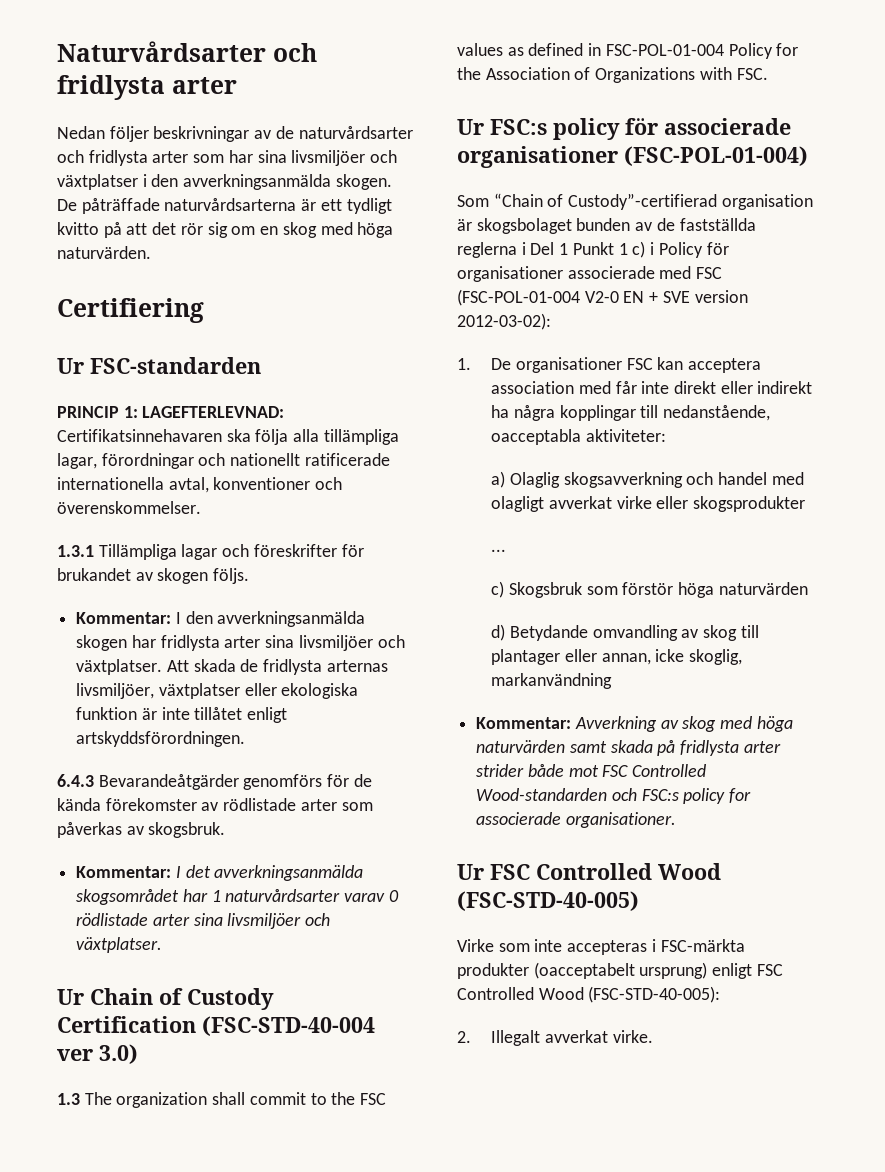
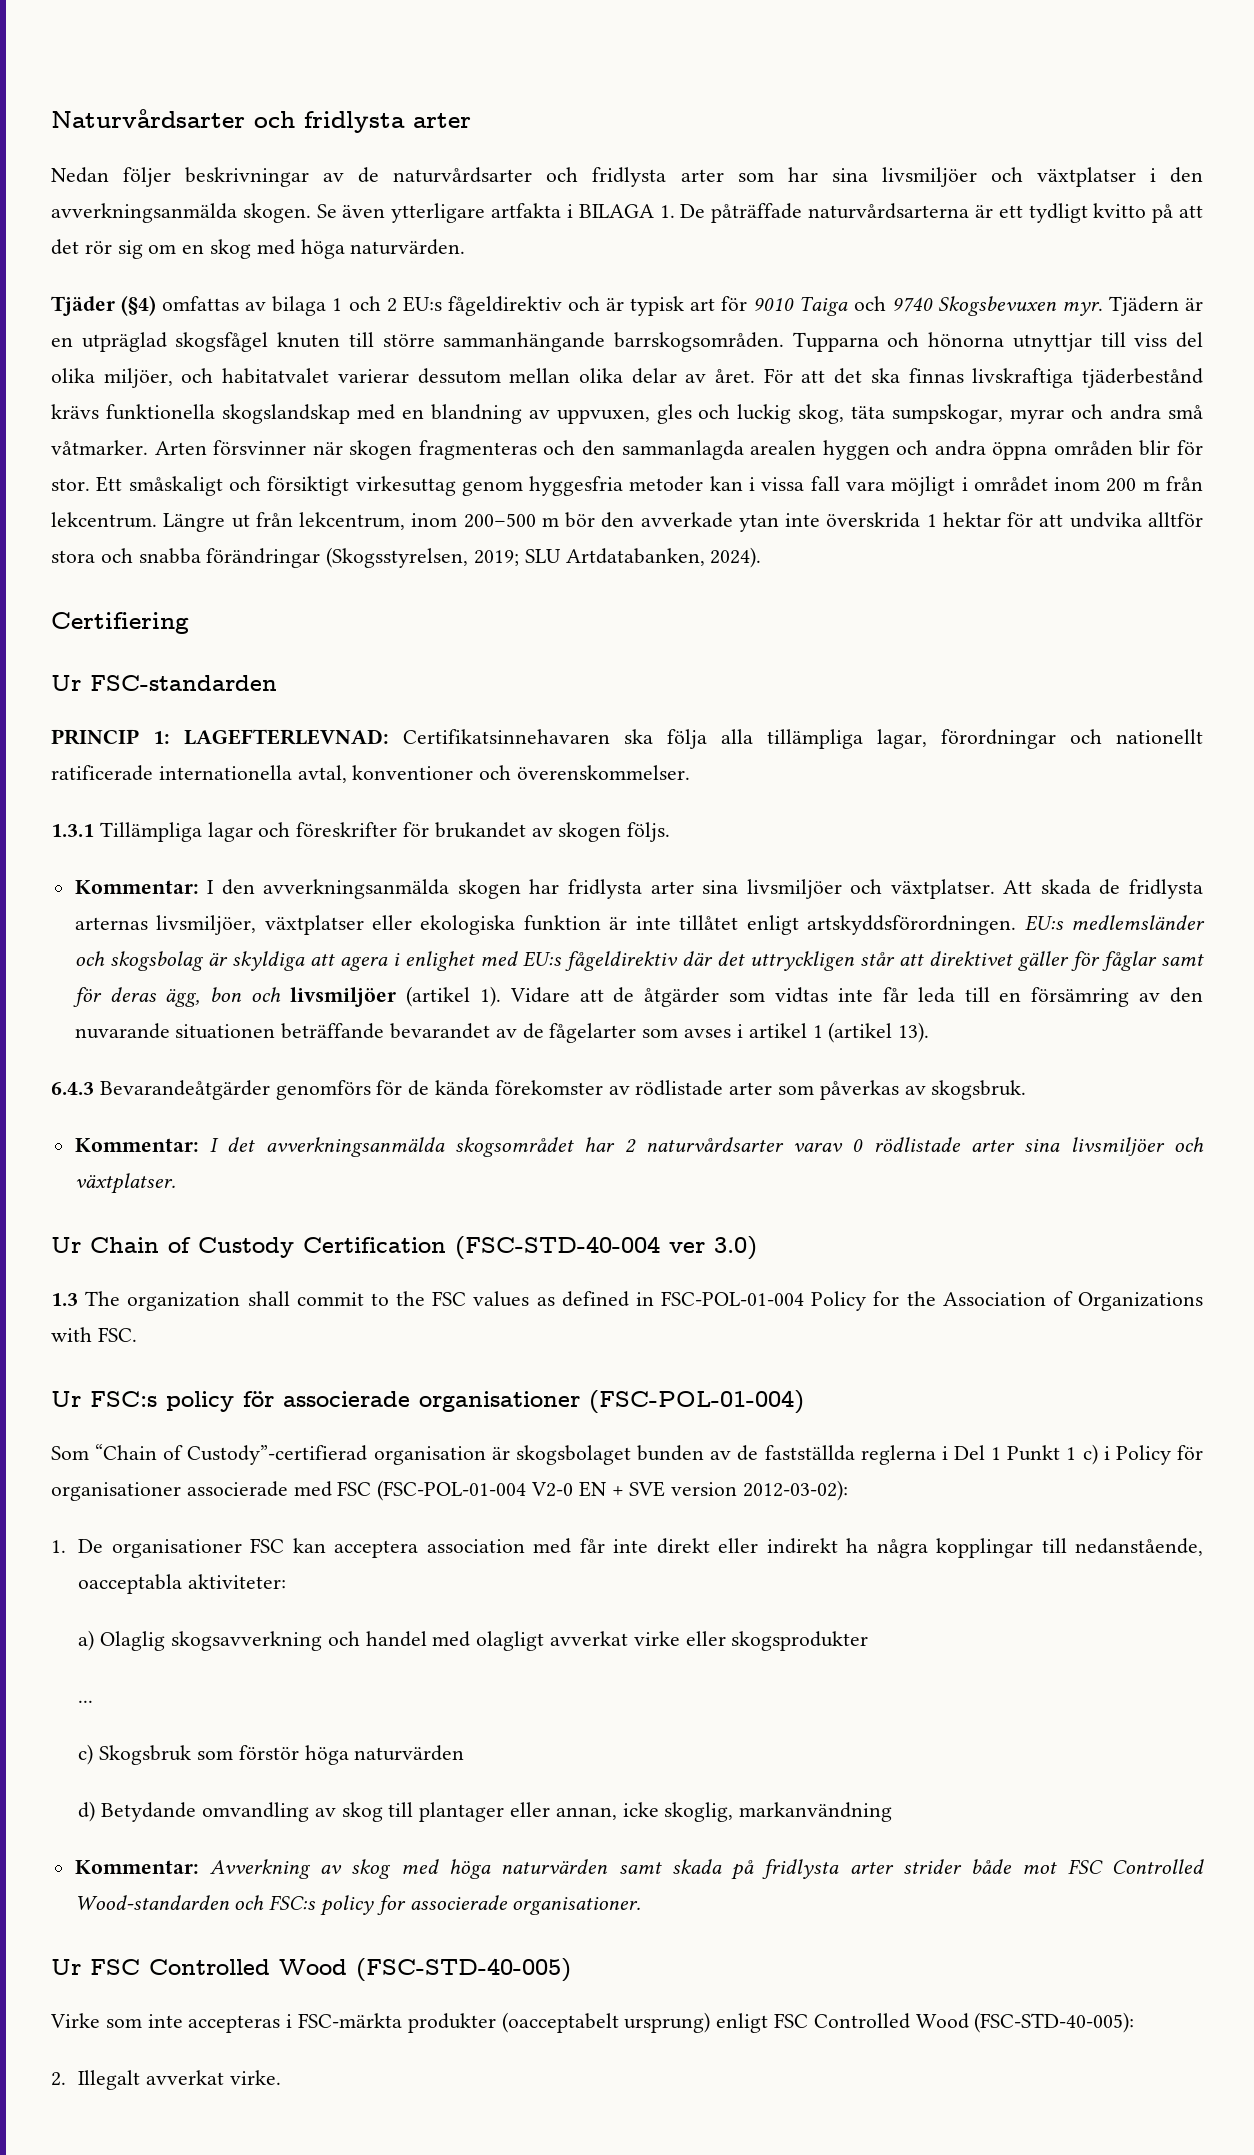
(392, 182) none -> [316,203,675,223] Se även ytterligare artfakta i BILAGA 1.
(151, 252) none -> [51,295,1203,316] [51,332,1203,352] [51,368,1204,388] [51,404,1204,424] [51,440,1203,460] [51,476,1203,496] [51,512,1204,532] [51,547,762,568] // Tjäder (§4) omfattas av bilaga 1 och 2 EU:s fågeldirektiv och är typisk art för 9010 Taiga och 9740 Skogsbevuxen myr. Tjädern är en utpräglad skogsfågel knuten till större sammanhängande barrskogsområden. Tupparna och hönorna utnyttjar till viss del olika miljöer, och habitatvalet varierar dessutom mellan olika delar av året. För att det ska finnas livskraftiga tjäderbestånd krävs funktionella skogslandskap med en blandning av uppvuxen, gles och luckig skog, täta sumpskogar, myrar och andra små våtmarker. Arten försvinner när skogen fragmenteras och den sammanlagda arealen hyggen och andra öppna områden blir för stor. Ett småskaligt och försiktigt virkesuttag genom hyggesfria metoder kan i vissa fall vara möjligt i området inom 200 m från lekcentrum. Längre ut från lekcentrum, inom 200–500 m bör den avverkade ytan inte överskrida 1 hektar för att undvika alltför stora och snabba förändringar (Skogsstyrelsen, 2019; SLU Artdatabanken, 2024).
(246, 739) none -> [1024,915,1205,931] [74,951,1204,971] [72,986,1204,1007] [74,1022,930,1043] EU:s medlemsländer och skogsbolag är skyldiga att agera i enlighet med EU:s fågeldirektiv där det uttryckligen står att direktivet gäller för fåglar samt för deras ägg, bon och livsmiljöer (artikel 1). Vidare att de åtgärder som vidtas inte får leda till en försämring av den nuvarande situationen beträffande bevarandet av de fågelarter som avses i artikel 1 (artikel 13).
[211,890,221,902] 1 -> [624,1139,636,1153] 2

